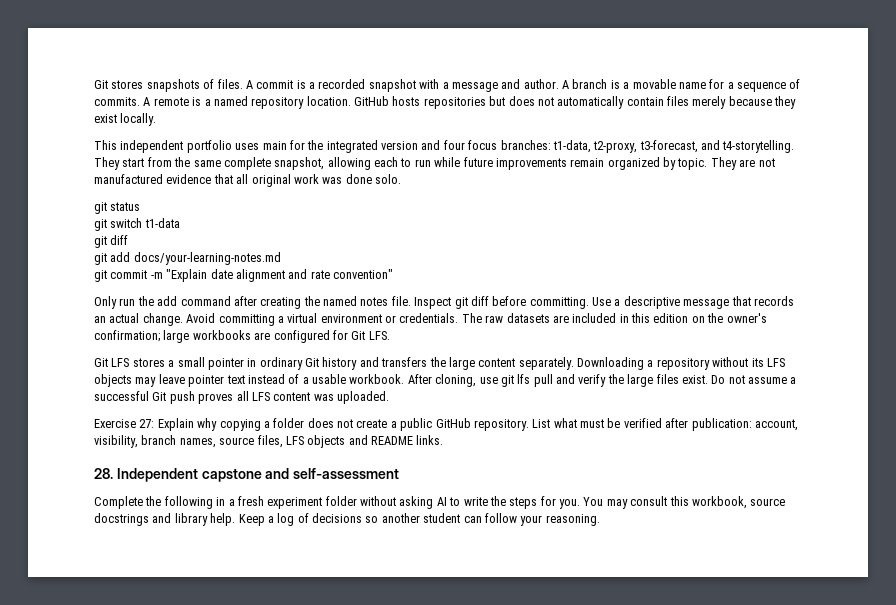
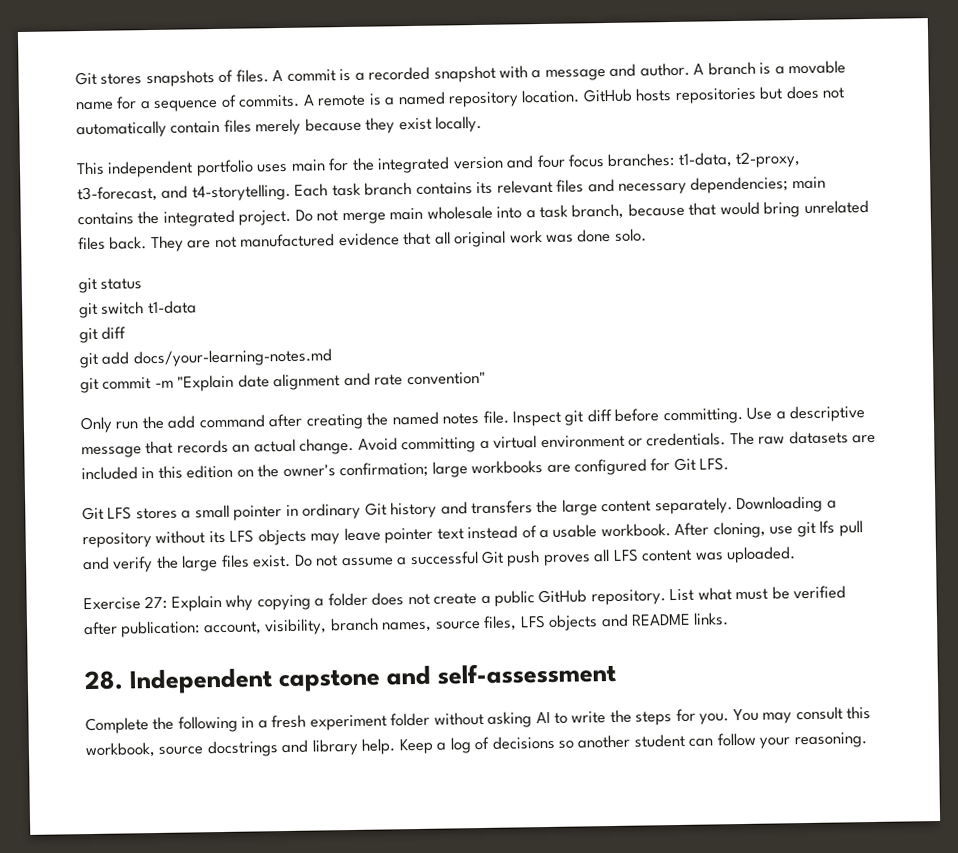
[94,157,708,170] They start from the same complete snapshot, allowing each to run while future improvements remain organized by topic. -> [294,176,826,197] [77,199,869,227] [78,236,148,251] Each task branch contains its relevant files and necessary dependencies; main contains the integrated project. Do not merge main wholesale into a task branch, because that would bring unrelated files back.

